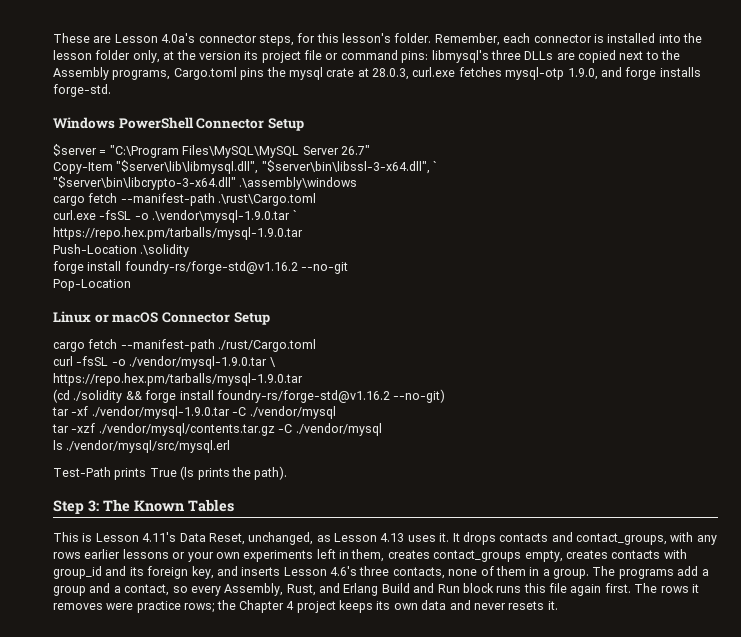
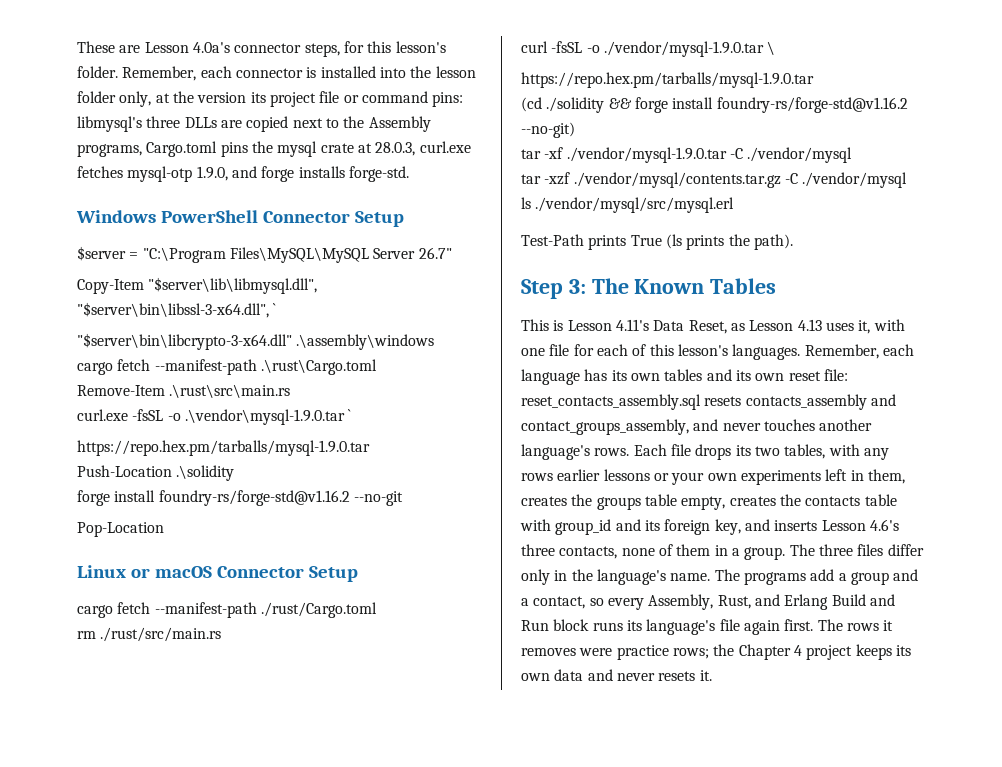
(317, 199) none -> [77,384,291,398] // Remove-Item .\rust\src\main.rs
(317, 345) none -> [77,627,222,642] // rm ./rust/src/main.rs
[248,532,314,545] unchanged, -> (727, 327) none
[439,532,667,545] it. It drops contacts and contact_groups, -> [858,319,905,334] [521,344,914,360] [521,369,848,385] [521,394,896,410] [521,419,873,435] [521,444,826,460] it, with one file for each of this lesson's languages. Remember, each language has its own tables and its own reset file: reset_contacts_assembly.sql resets contacts_assembly and contact_groups_assembly, and never touches another language's rows. Each file drops its two tables,
[433,550,661,562] contact_groups empty, creates contacts -> [571,494,897,510] the groups table empty, creates the contacts table
(616, 571) none -> [818,544,924,556] [521,569,740,585] three files differ only in the language's name. The
[523,583,546,593] this -> [626,619,716,635] its language's

